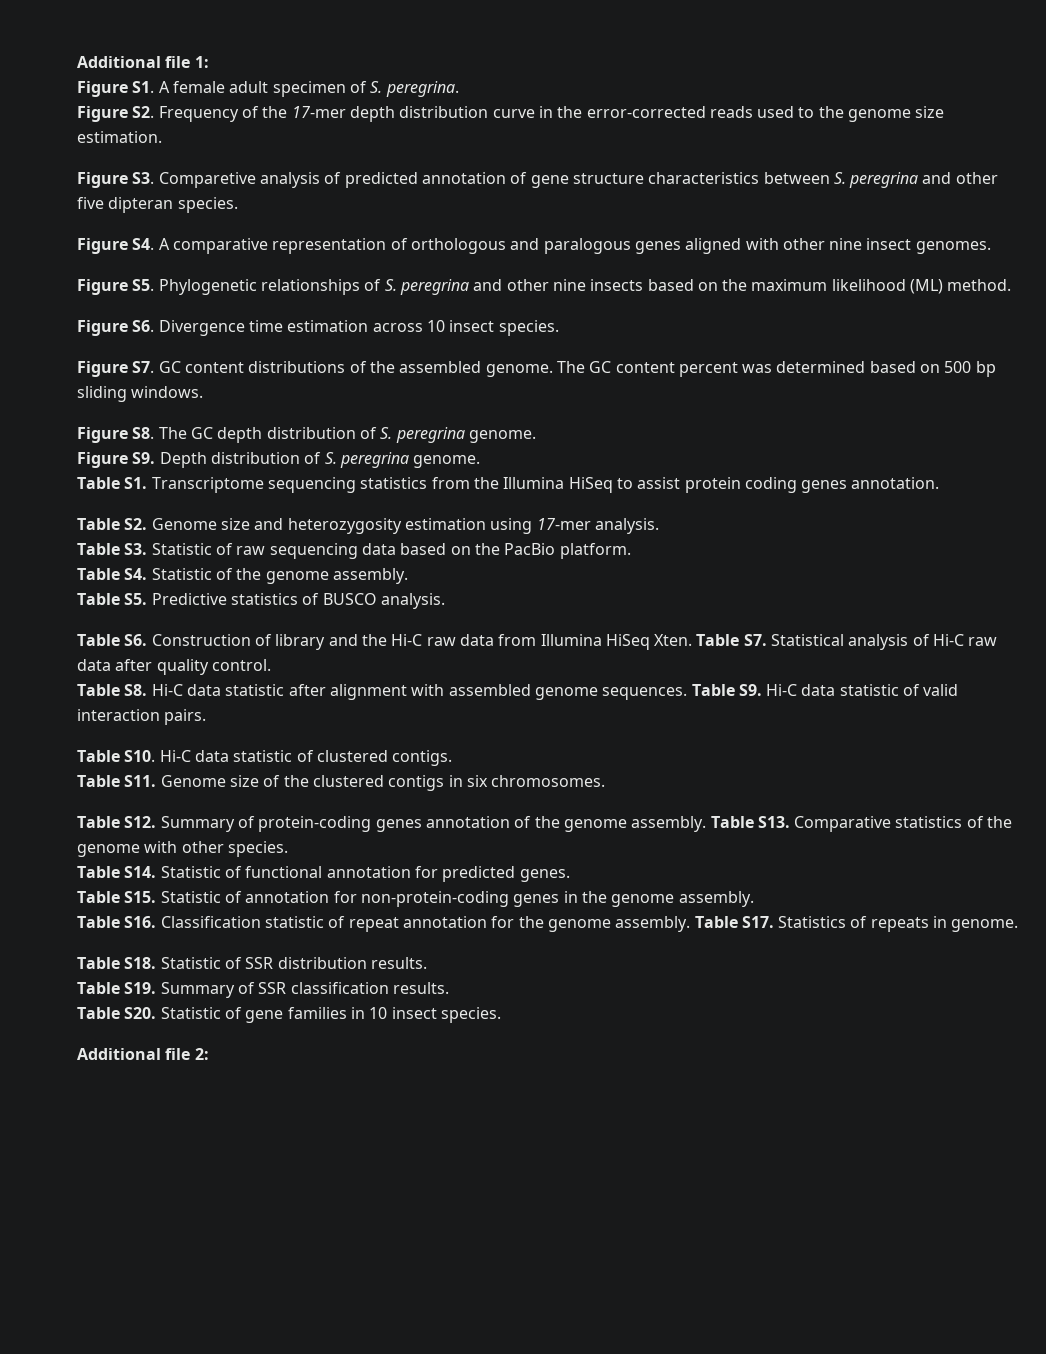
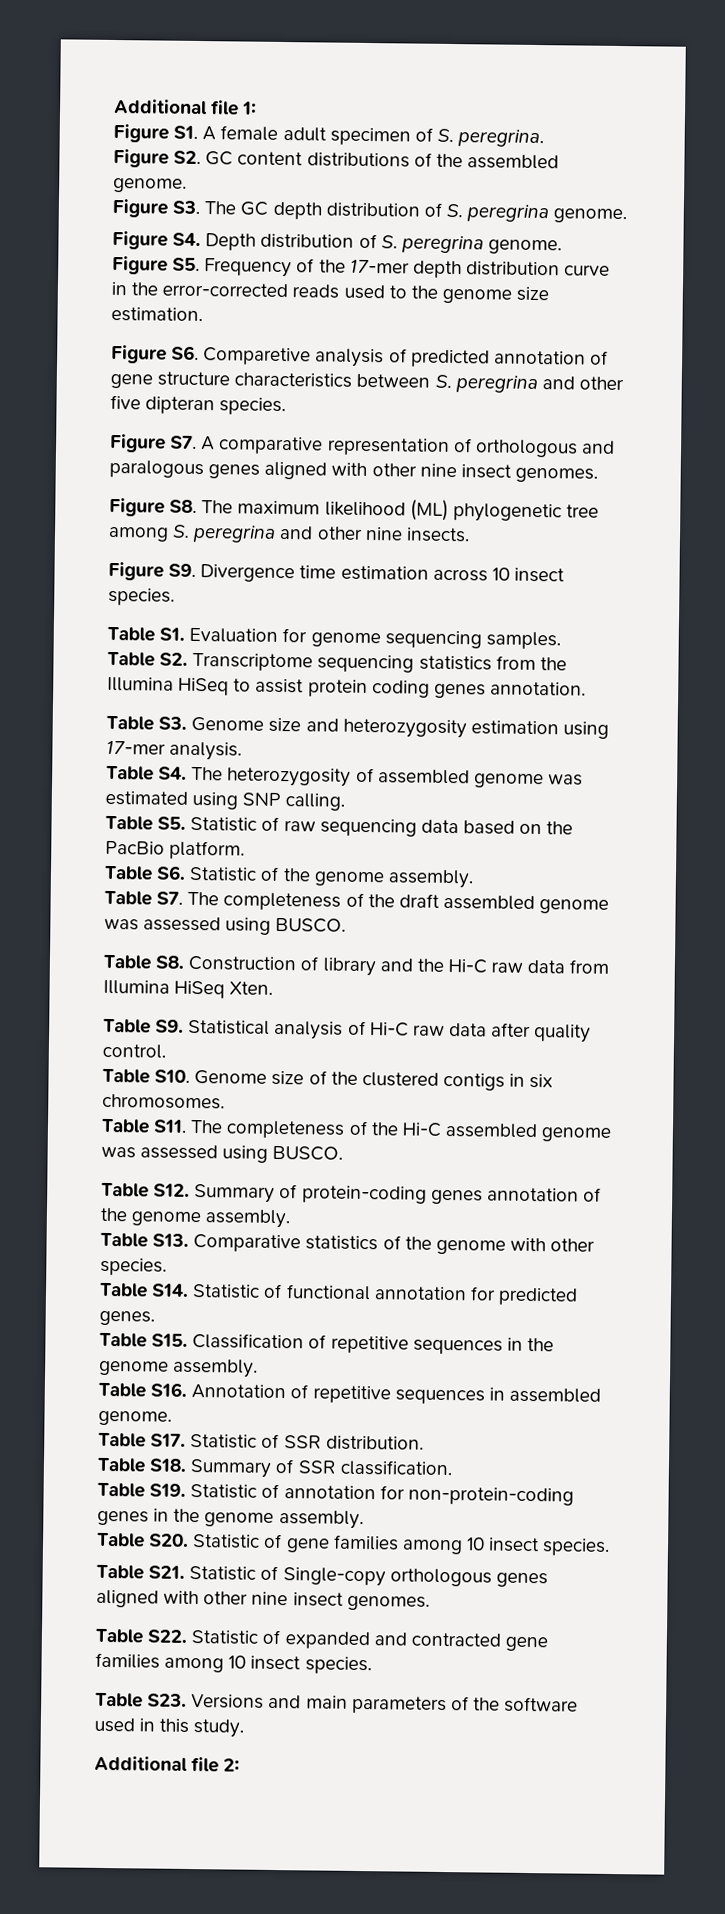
(155, 112) none -> [205,151,559,170] [113,177,187,193] [112,198,628,224] [112,230,562,255] [112,255,201,275] GC content distributions of the assembled genome. // Figure S3. The GC depth distribution of S. peregrina genome. // Figure S4. Depth distribution of S. peregrina genome. // Figure S5.
[132,172,155,184] S3. -> [171,345,200,361] S6.
[132,238,155,250] S4. -> [170,435,198,450] S7.
[132,279,382,295] S5. Phylogenetic relationships of -> [169,499,599,523] [108,526,169,542] S8. The maximum likelihood (ML) phylogenetic tree among
[590,279,1012,294] [77,320,155,336] insects based on the maximum likelihood (ML) method. // Figure S6. -> [405,527,470,543] [108,561,197,581] insects. // Figure S9.
[77,361,996,377] [77,386,204,402] [77,427,536,443] [77,452,481,468] [77,477,148,489] Figure S7. GC content distributions of the assembled genome. The GC content percent was determined based on 500 bp sliding windows. // Figure S8. The GC depth distribution of S. peregrina genome. // Figure S9. Depth distribution of S. peregrina genome. // Table S1. -> [107,626,561,650] [107,651,189,667] Table S1. Evaluation for genome sequencing samples. // Table S2.
[124,518,148,530] S2. -> [158,716,188,730] S3.
[124,543,148,555] S3. -> [158,766,583,789] [105,790,346,811] [105,815,187,831] S4. The heterozygosity of assembled genome was estimated using SNP calling. // Table S5.
[124,568,148,580] S4. -> [156,865,187,880] S6.
[124,593,445,609] [77,634,148,646] S5. Predictive statistics of BUSCO analysis. // Table S6. -> [156,891,610,914] [104,916,347,935] [103,954,186,970] S7. The completeness of the draft assembled genome was assessed using BUSCO. // Table S8.
[696,634,767,646] Table S7. -> [103,1018,185,1034] // Table S9.
[124,684,959,700] [77,709,207,725] [77,750,453,766] [77,775,157,787] S8. Hi-C data statistic after alignment with assembled genome sequences. Table S9. Hi-C data statistic of valid interaction pairs. // Table S10. Hi-C data statistic of clustered contigs. // Table S11. -> [154,1069,191,1083] S10.
(606, 781) none -> [101,1118,612,1142] [101,1144,344,1163] // Table S11. The completeness of the Hi-C assembled genome was assessed using BUSCO.
(707, 824) none -> (291, 1219) //
(157, 897) none -> [192,1333,554,1355] [99,1358,259,1378] [98,1382,601,1405] [98,1410,172,1426] [98,1432,424,1451] [97,1457,453,1478] [97,1482,187,1498] Classification of repetitive sequences in the genome assembly. // Table S16. Annotation of repetitive sequences in assembled genome. // Table S17. Statistic of SSR distribution. // Table S18. Summary of SSR classification. // Table S19.
[77,916,1019,932] [77,957,427,969] [77,982,449,998] // Table S16. Classification statistic of repeat annotation for the genome assembly. Table S17. Statistics of repeats in genome. // Table S18. Statistic of SSR distribution results. // Table S19. Summary of SSR classification results. -> (364, 1520) none
[350,1007,501,1023] in 10 insect species. -> [401,1537,611,1556] [96,1564,548,1588] [96,1589,430,1611] [95,1628,548,1652] [95,1652,372,1675] [95,1692,579,1715] [94,1717,245,1738] among 10 insect species. // Table S21. Statistic of Single-copy orthologous genes aligned with other nine insect genomes. // Table S22. Statistic of expanded and contracted gene families among 10 insect species. // Table S23. Versions and main parameters of the software used in this study.

